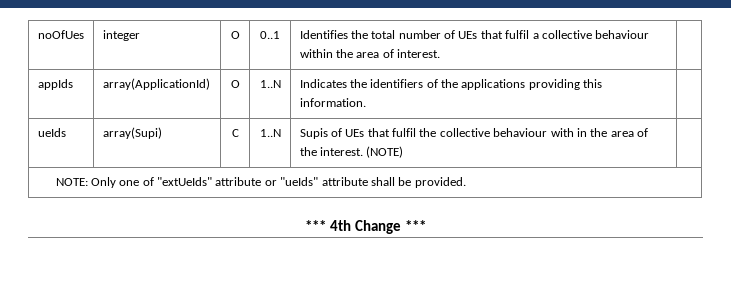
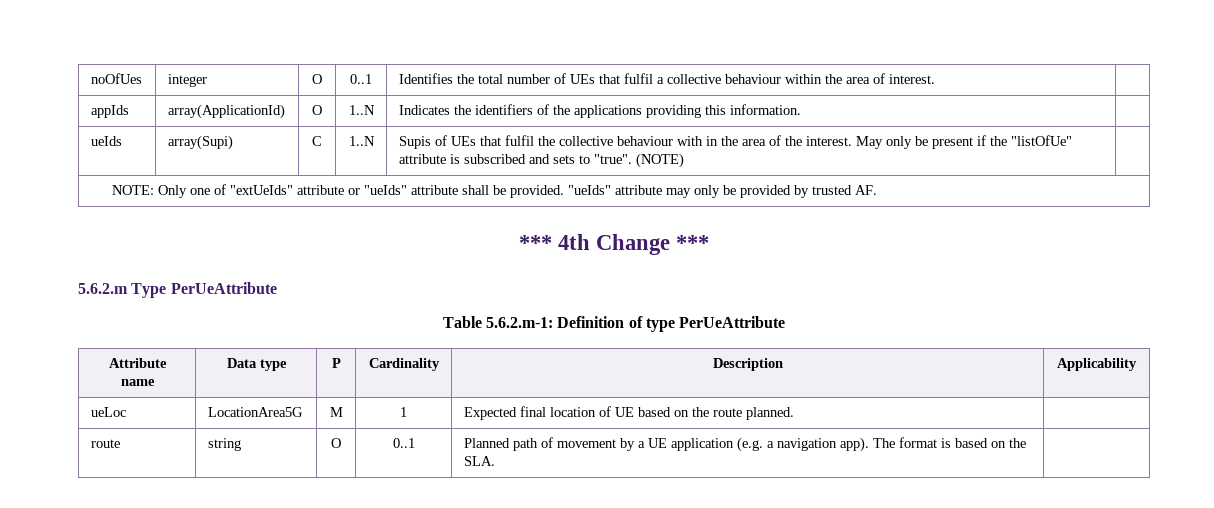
(363, 151) none -> [855,135,1072,149] [398,154,632,164] May only be present if the "listOfUe" attribute is subscribed and sets to "true".
[305,220,426,234] // *** 4th Change *** -> [568,185,878,198] [518,234,710,255] [78,282,277,298] [442,316,786,332] [108,358,167,368] [120,379,155,386] [226,358,287,371] [331,358,341,368] [368,358,440,371] [712,358,783,371] [1057,358,1137,371] [90,407,126,417] [207,407,303,417] [329,407,343,417] [400,407,407,417] [463,406,794,420] [90,439,120,448] [207,438,241,451] [331,438,341,448] [392,438,415,448] [463,437,1026,452] [463,456,495,466] "ueIds" attribute may only be provided by trusted AF. // *** 4th Change *** // 5.6.2.m Type PerUeAttribute // Table 5.6.2.m-1: Definition of type PerUeAttribute // Attribute name | Data type | P | Cardinality | Description | Applicability // ueLoc | LocationArea5G | M | 1 | Expected final location of UE based on the route planned. | // route | string | O | 0..1 | Planned path of movement by a UE application (e.g. a navigation app). The format is based on the SLA. |

